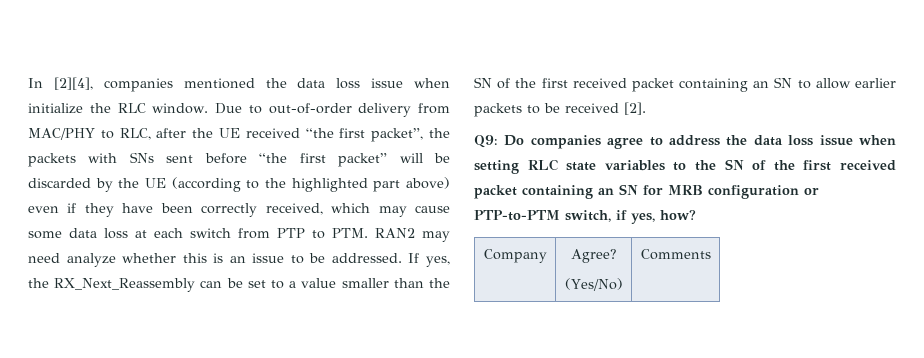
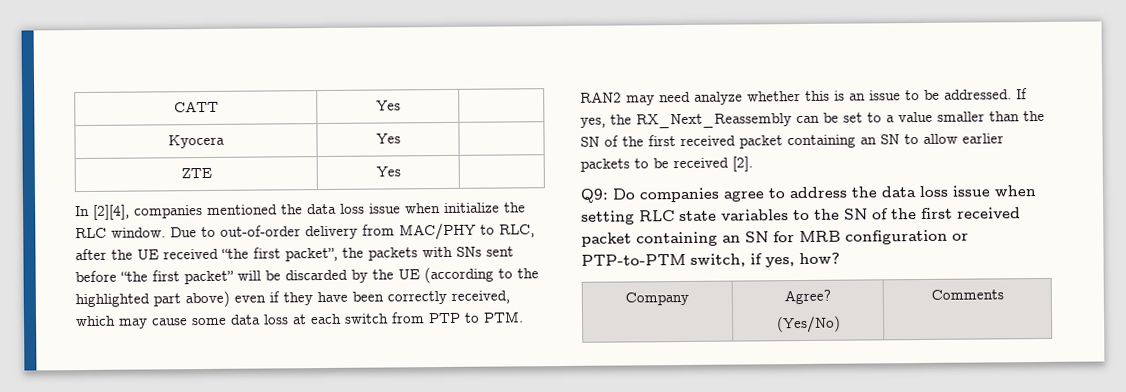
(28, 83) none -> [173,100,219,113] [375,100,401,111] [168,134,225,149] [375,133,401,144] [180,167,212,179] [375,166,401,177] CATT | Yes | // Kyocera | Yes | // ZTE | Yes | //

